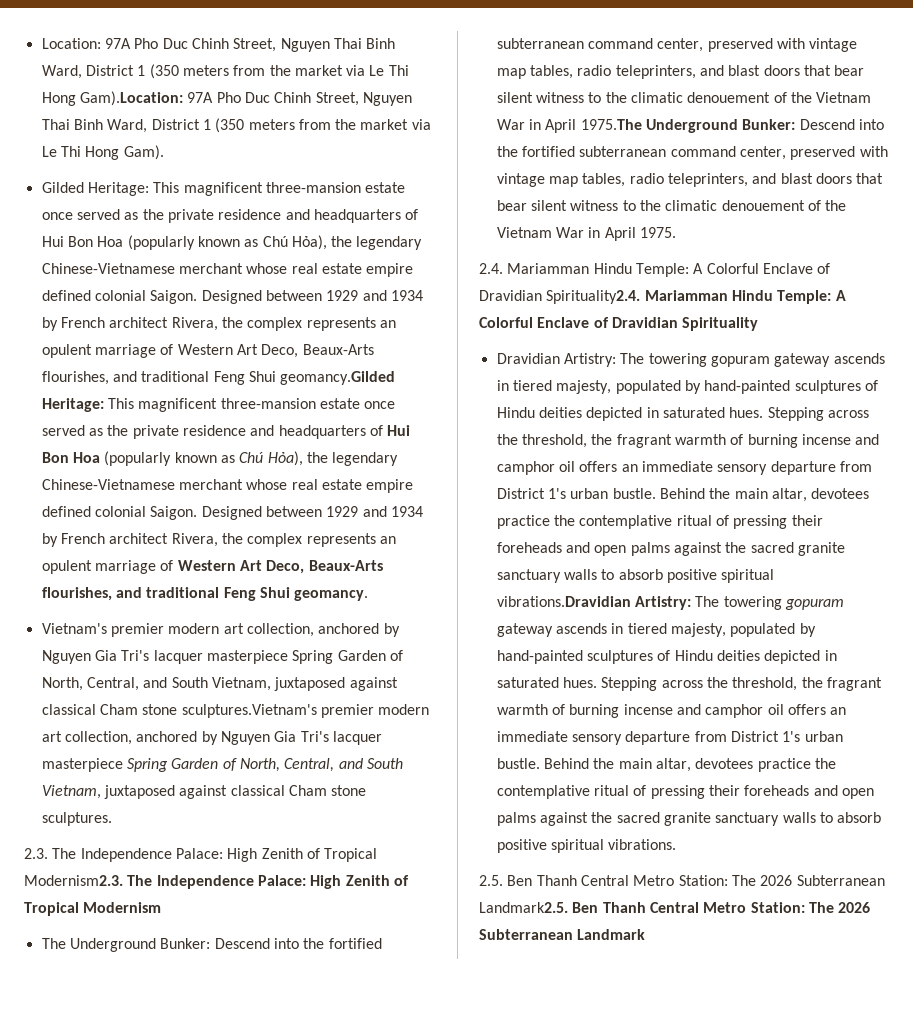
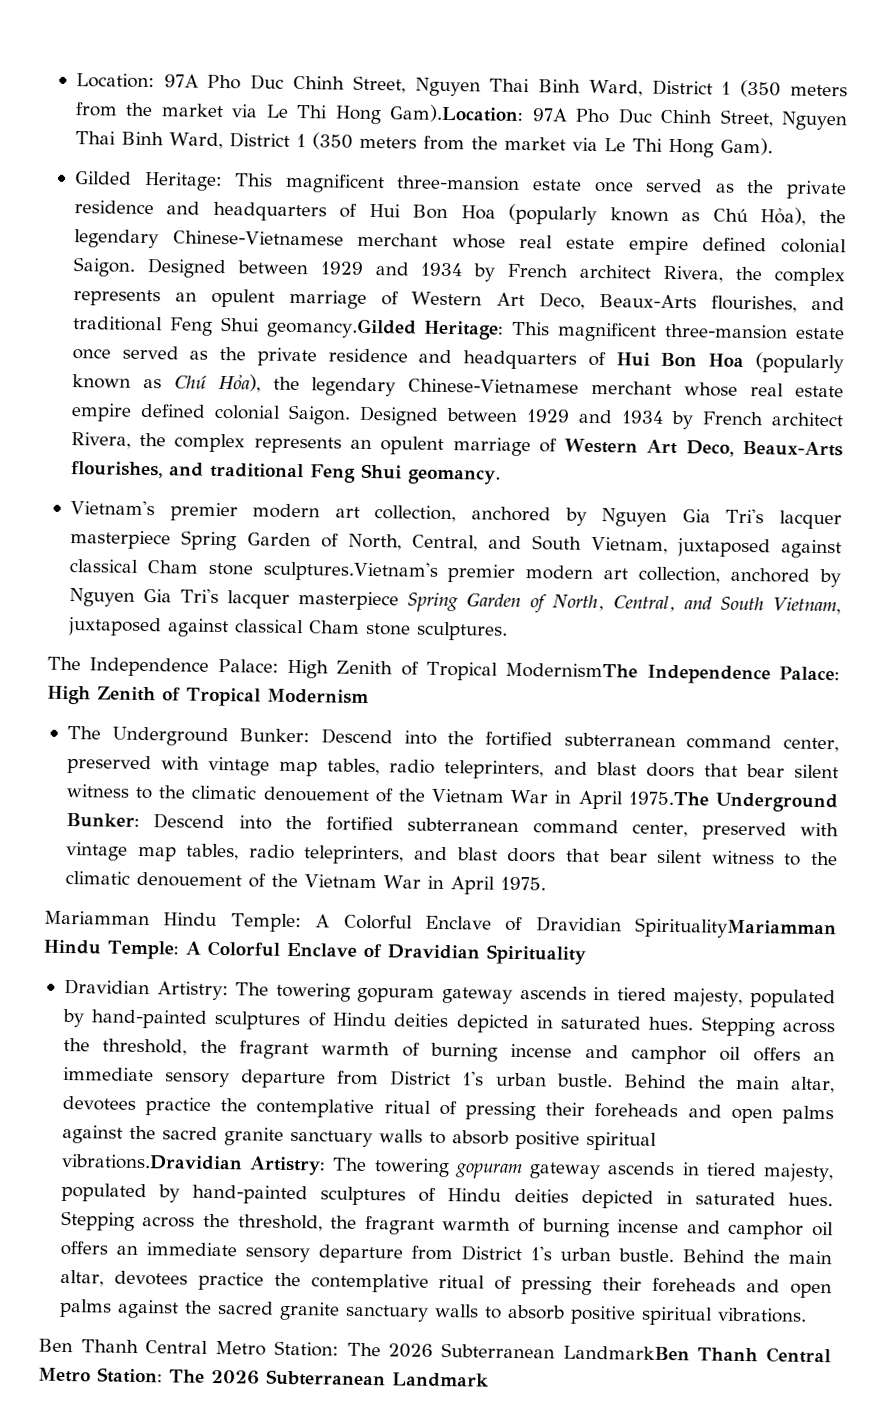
[24,848,378,862] [24,875,153,886] 2.3. The Independence Palace: High Zenith of Tropical Modernism2.3. The -> [47,656,639,681] The Independence Palace: High Zenith of Tropical ModernismThe
[479,263,831,277] [479,290,728,304] 2.4. Mariamman Hindu Temple: A Colorful Enclave of Dravidian Spirituality2.4. Mariamman -> [44,910,837,940] Mariamman Hindu Temple: A Colorful Enclave of Dravidian SpiritualityMariamman
[479,875,885,886] [479,902,599,913] 2.5. Ben Thanh Central Metro Station: The 2026 Subterranean Landmark2.5. Ben -> [38,1338,690,1361] Ben Thanh Central Metro Station: The 2026 Subterranean LandmarkBen

